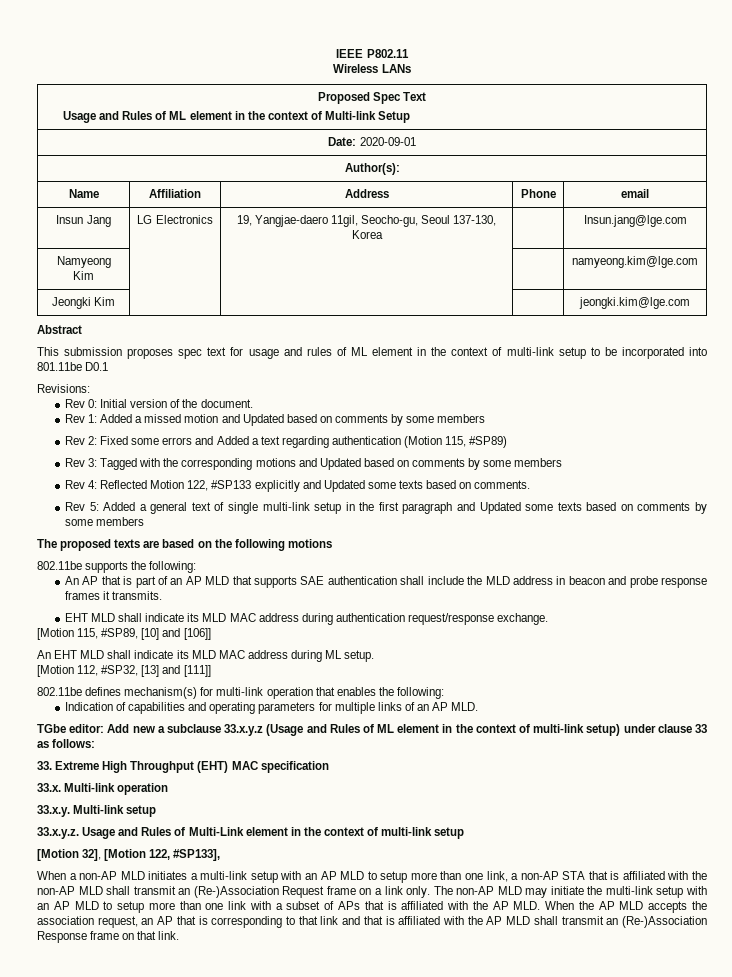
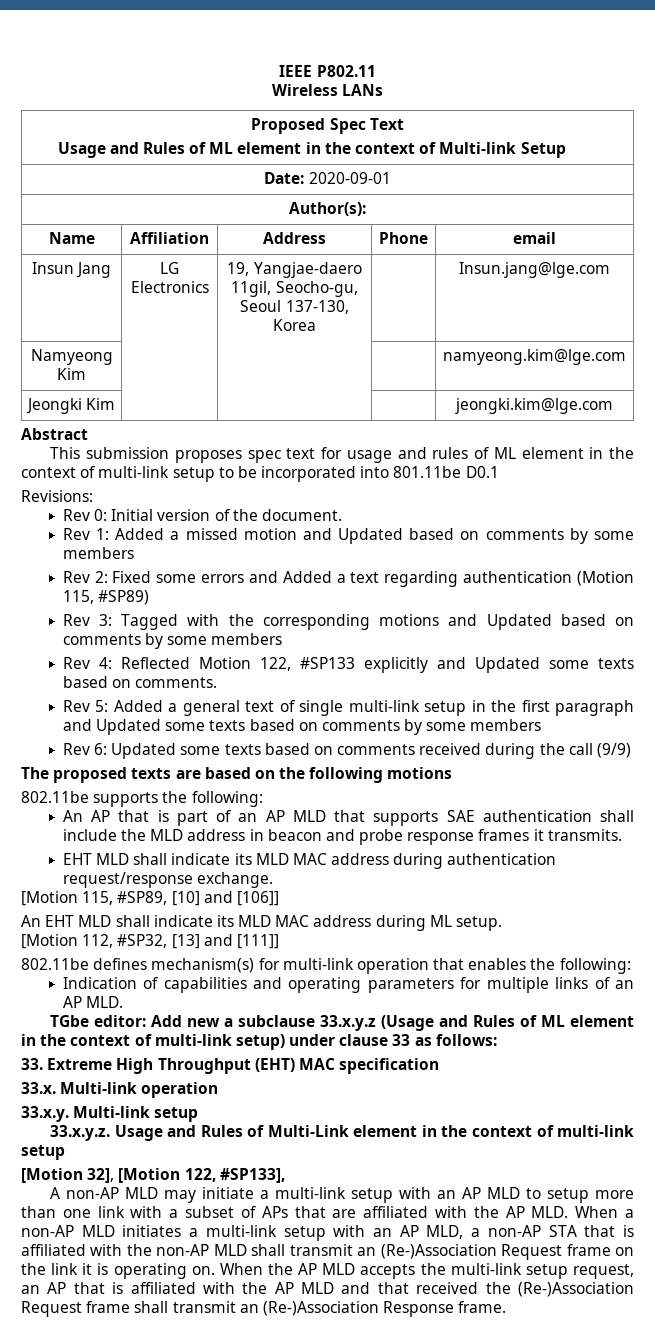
(145, 521) none -> [62,743,631,759] // Rev 6: Updated some texts based on comments received during the call (9/9)
[37,871,707,883] [37,886,453,898] When a non-AP MLD initiates a multi-link setup with an AP MLD to setup more than one link, a non-AP STA that is affiliated with the non-AP MLD shall transmit an (Re-)Association Request frame on a link only. The -> [50,1187,61,1199] A
[587,886,603,895] the -> [260,1190,270,1199] a
[387,901,397,910] is -> [332,1209,357,1218] are
(575, 905) none -> [625,1209,634,1218] [21,1225,634,1241] [21,1244,634,1260] [21,1263,263,1279] a non-AP MLD initiates a multi-link setup with an AP MLD, a non-AP STA that is affiliated with the non-AP MLD shall transmit an (Re-)Association Request frame on the link it is operating on. When
[37,916,94,925] association -> [450,1263,568,1279] multi-link setup
[211,916,395,928] corresponding to that link and that is -> (124, 1288) none
(531, 920) none -> [341,1282,634,1297] [21,1301,131,1317] and that received the (Re-)Association Request frame
[90,931,180,940] frame on that link. -> [458,1301,507,1313] frame.

